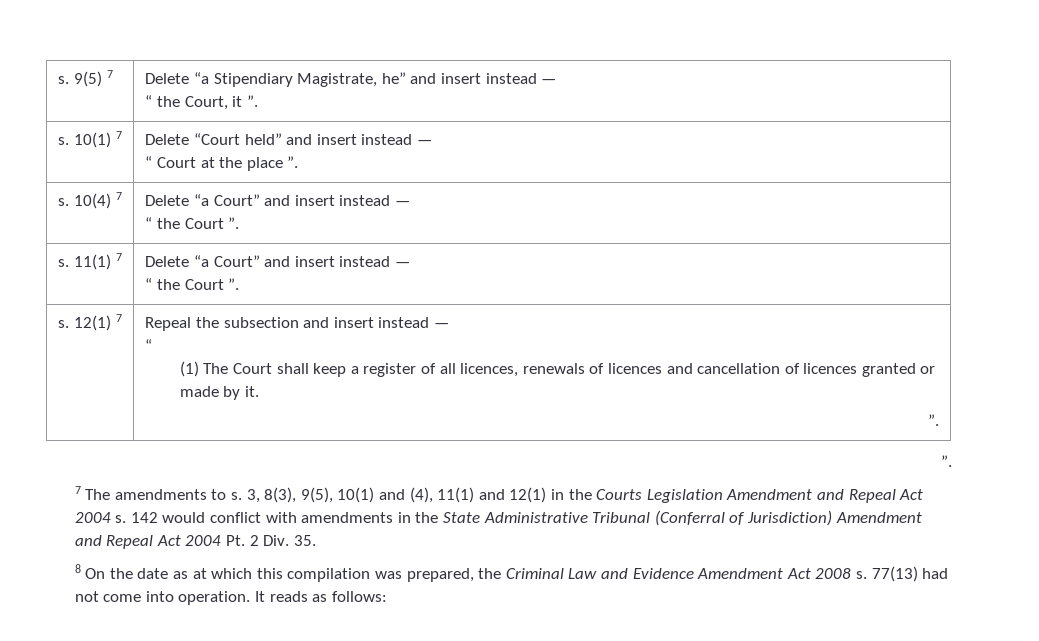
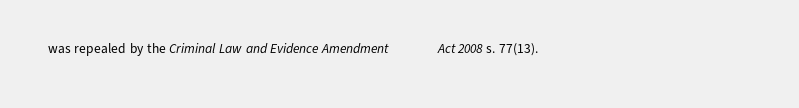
[58,70,113,87] [145,72,557,87] [145,95,258,110] [58,131,122,148] [145,133,432,145] [145,156,299,171] [58,192,122,209] [145,194,410,206] [145,217,240,229] [58,253,122,270] [145,255,410,267] [145,278,240,290] [58,314,122,331] [145,317,449,331] [145,339,153,351] [179,361,936,377] [179,386,260,400] [927,414,939,426] [941,455,952,467] [74,486,924,503] [74,510,922,526] [74,535,316,549] [74,564,474,582] s. 9(5) 7 | Delete “a Stipendiary Magistrate, he” and insert instead — // “ the Court, it ”. // s. 10(1) 7 | Delete “Court held” and insert instead — // “ Court at the place ”. // s. 10(4) 7 | Delete “a Court” and insert instead — // “ the Court ”. // s. 11(1) 7 | Delete “a Court” and insert instead — // “ the Court ”. // s. 12(1) 7 | Repeal the subsection and insert instead — // “ // (1) The Court shall keep a register of all licences, renewals of licences and cancellation of licences granted or made by it. // ”. // ”. // 7 The amendments to s. 3, 8(3), 9(5), 10(1) and (4), 11(1) and 12(1) in the Courts Legislation Amendment and Repeal Act 2004 s. 142 would conflict with amendments in the State Administrative Tribunal (Conferral of Jurisdiction) Amendment and Repeal Act 2004 Pt. 2 Div. 35. // 8 On the date as at which this compilation was prepared, -> [47,43,145,56] was repealed by
[871,566,949,582] [74,591,387,605] 77(13) had not come into operation. It reads as follows: -> [498,43,538,56] 77(13).

